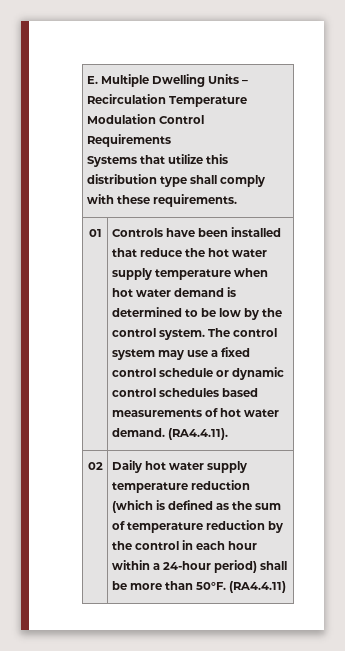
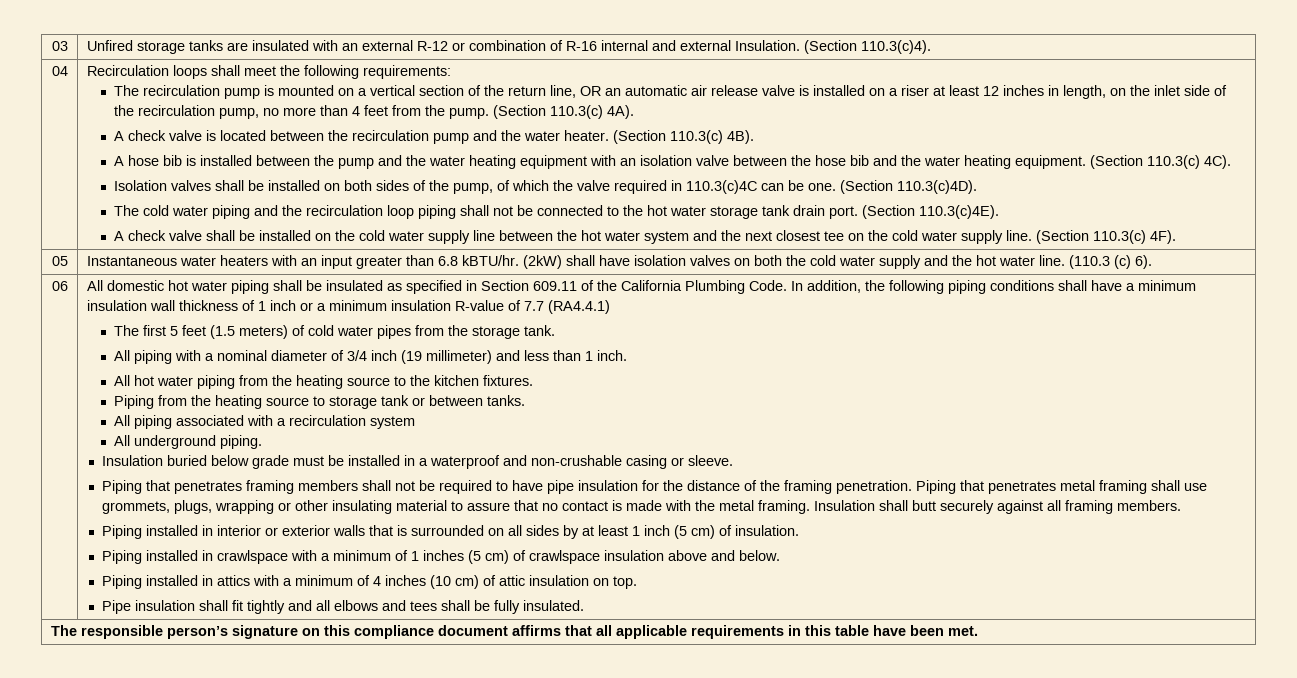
[86,74,249,87] [86,94,247,107] [86,114,204,124] [86,134,171,147] [86,154,229,167] [86,174,266,187] [86,194,238,207] [88,229,102,237] [111,227,282,237] [111,248,268,257] [111,268,269,280] [111,287,237,297] [111,307,283,320] [111,328,278,340] [111,347,251,360] [111,367,285,380] [111,388,259,397] [111,408,280,417] [111,428,228,440] [87,462,103,470] [111,460,248,473] [111,480,250,493] [111,500,282,513] [111,520,284,533] [111,540,258,550] [111,560,288,573] [111,581,287,593] E. Multiple Dwelling Units – Recirculation Temperature Modulation Control Requirements // Systems that utilize this distribution type shall comply with these requirements. // 01 | Controls have been installed that reduce the hot water supply temperature when hot water demand is determined to be low by the control system. The control system may use a fixed control schedule or dynamic control schedules based measurements of hot water demand. (RA4.4.11). // 02 | Daily hot water supply temperature reduction (which is defined as the sum of temperature reduction by the control in each hour within a 24-hour period) shall be more than 50°F. (RA4.4.11) -> [51,41,68,51] [86,40,931,54] [51,66,68,76] [86,65,451,79] [113,85,1227,99] [113,105,634,119] [113,130,754,144] [113,155,1231,169] [113,180,977,194] [113,205,999,219] [113,230,1176,244] [51,256,68,266] [86,255,1152,269] [51,281,68,291] [86,280,1196,294] [86,300,610,314] [113,325,555,339] [113,350,627,364] [113,375,533,389] [113,395,525,409] [113,415,415,429] [113,435,262,449] [102,455,734,469] [102,480,1208,494] [102,500,1182,514] [102,525,800,539] [102,550,781,564] [102,575,638,589] [102,600,585,614] [50,625,978,639] 03 | Unfired storage tanks are insulated with an external R-12 or combination of R-16 internal and external Insulation. (Section 110.3(c)4). // 04 | Recirculation loops shall meet the following requirements: // The recirculation pump is mounted on a vertical section of the return line, OR an automatic air release valve is installed on a riser at least 12 inches in length, on the inlet side of the recirculation pump, no more than 4 feet from the pump. (Section 110.3(c) 4A). // A check valve is located between the recirculation pump and the water heater. (Section 110.3(c) 4B). // A hose bib is installed between the pump and the water heating equipment with an isolation valve between the hose bib and the water heating equipment. (Section 110.3(c) 4C). // Isolation valves shall be installed on both sides of the pump, of which the valve required in 110.3(c)4C can be one. (Section 110.3(c)4D). // The cold water piping and the recirculation loop piping shall not be connected to the hot water storage tank drain port. (Section 110.3(c)4E). // A check valve shall be installed on the cold water supply line between the hot water system and the next closest tee on the cold water supply line. (Section 110.3(c) 4F). // 05 | Instantaneous water heaters with an input greater than 6.8 kBTU/hr. (2kW) shall have isolation valves on both the cold water supply and the hot water line. (110.3 (c) 6). // 06 | All domestic hot water piping shall be insulated as specified in Section 609.11 of the California Plumbing Code. In addition, the following piping conditions shall have a minimum insulation wall thickness of 1 inch or a minimum insulation R-value of 7.7 (RA4.4.1) // The first 5 feet (1.5 meters) of cold water pipes from the storage tank. // All piping with a nominal diameter of 3/4 inch (19 millimeter) and less than 1 inch. // All hot water piping from the heating source to the kitchen fixtures. // Piping from the heating source to storage tank or between tanks. // All piping associated with a recirculation system // All underground piping. // Insulation buried below grade must be installed in a waterproof and non-crushable casing or sleeve. // Piping that penetrates framing members shall not be required to have pipe insulation for the distance of the framing penetration. Piping that penetrates metal framing shall use grommets, plugs, wrapping or other insulating material to assure that no contact is made with the metal framing. Insulation shall butt securely against all framing members. // Piping installed in interior or exterior walls that is surrounded on all sides by at least 1 inch (5 cm) of insulation. // Piping installed in crawlspace with a minimum of 1 inches (5 cm) of crawlspace insulation above and below. // Piping installed in attics with a minimum of 4 inches (10 cm) of attic insulation on top. // Pipe insulation shall fit tightly and all elbows and tees shall be fully insulated. // The responsible person’s signature on this compliance document affirms that all applicable requirements in this table have been met.

